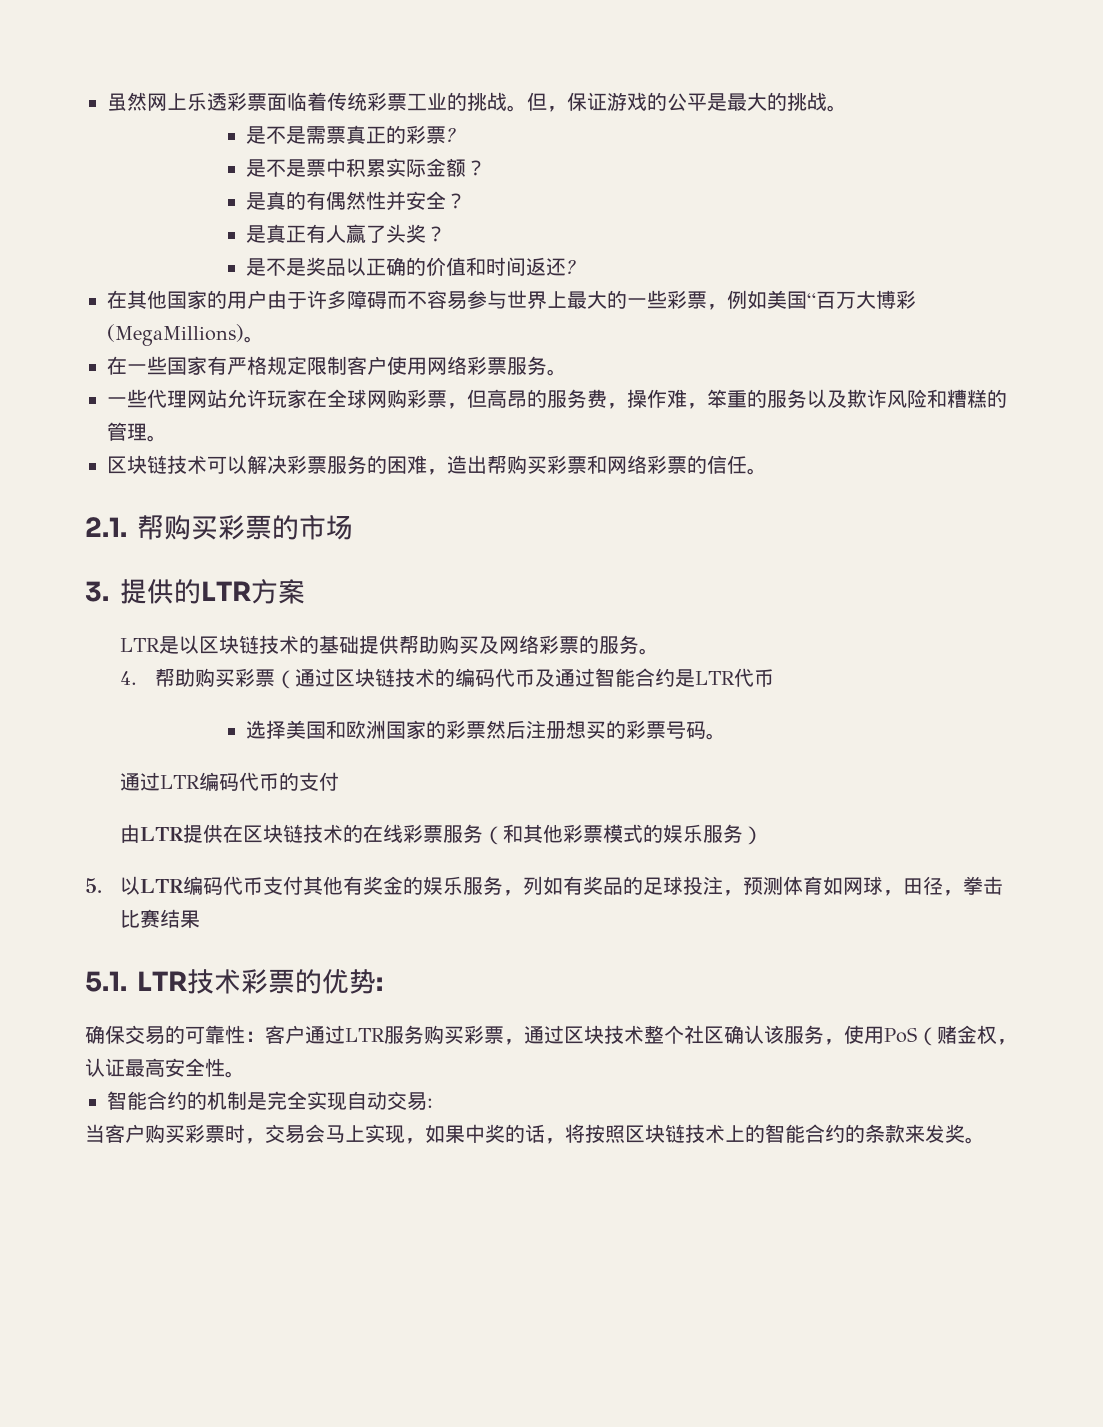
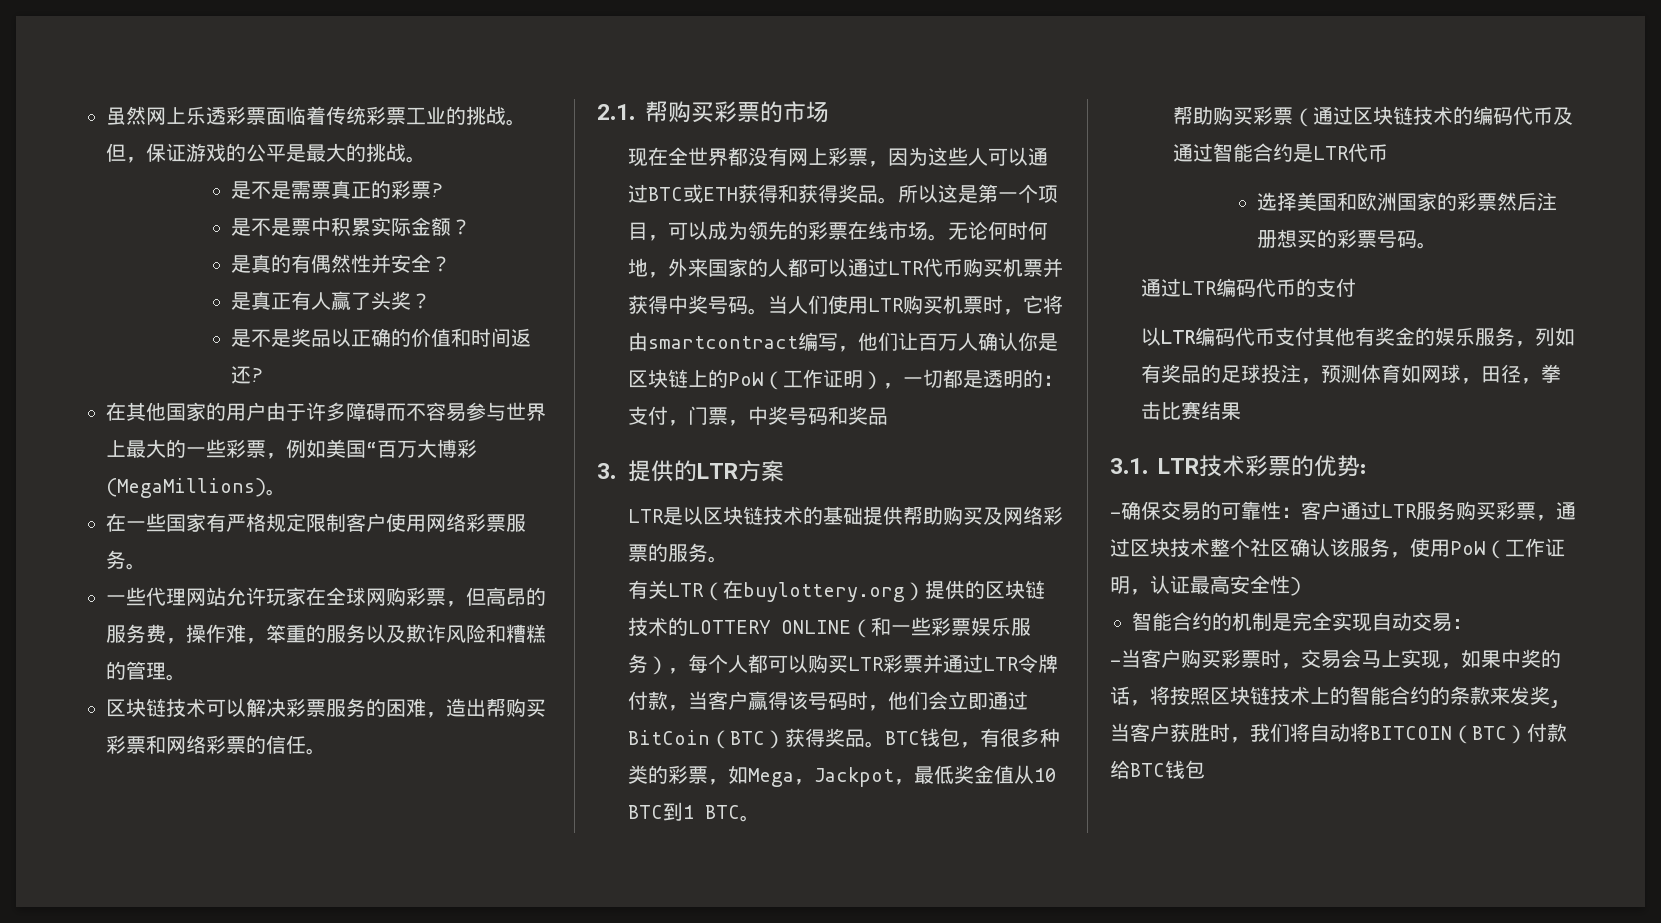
(353, 527) none -> [628,147,1049,167] [628,184,1059,204] [628,221,1049,241] [628,258,1064,278] [628,295,1064,315] [628,332,1059,352] [628,369,1064,390] [628,406,889,426] // 现在全世界都没有网上彩票，因为这些人可以通过BTC或ETH获得和获得奖品。所以这是第一个项目，可以成为领先的彩票在线市场。无论何时何地，外来国家的人都可以通过LTR代币购买机票并获得中奖号码。当人们使用LTR购买机票时，它将由smartcontract编写，他们让百万人确认你是区块链上的PoW（工作证明），一切都是透明的：支付，门票，中奖号码和奖品
[119,671,137,685] 4. -> [628,580,1046,602] [628,617,1032,638] [628,654,1059,675] [628,691,1029,711] [628,728,1061,749] [628,765,1057,787] [628,802,761,822] 有关LTR（在buylottery.org）提供的区块链技术的LOTTERY ONLINE（和一些彩票娱乐服务），每个人都可以购买LTR彩票并通过LTR令牌付款，当客户赢得该号码时，他们会立即通过BitCoin（BTC）获得奖品。BTC钱包，有很多种类的彩票，如Mega，Jackpot，最低奖金值从10 BTC到1 BTC。 //
[119,824,763,845] [85,878,102,893] 由LTR提供在区块链技术的在线彩票服务（和其他彩票模式的娱乐服务） // 5. -> (1357, 287) none
[85,971,127,992] 5.1. -> [1110,458,1148,474] 3.1.
(383, 984) none -> [1110,512,1121,518] -
[883,1025,997,1046] PoS（赌金权 -> [1450,538,1565,559] [1110,576,1130,594] PoW（工作证明
[225,1071,245,1078] 。 -> [1290,577,1301,596] )
(433, 1103) none -> [1110,660,1121,666] -
[965,1137,985,1144] 。 -> [1550,700,1561,708] [1110,723,1567,744] [1110,760,1205,779] ,当客户获胜时，我们将自动将BITCOIN（BTC）付款给BTC钱包

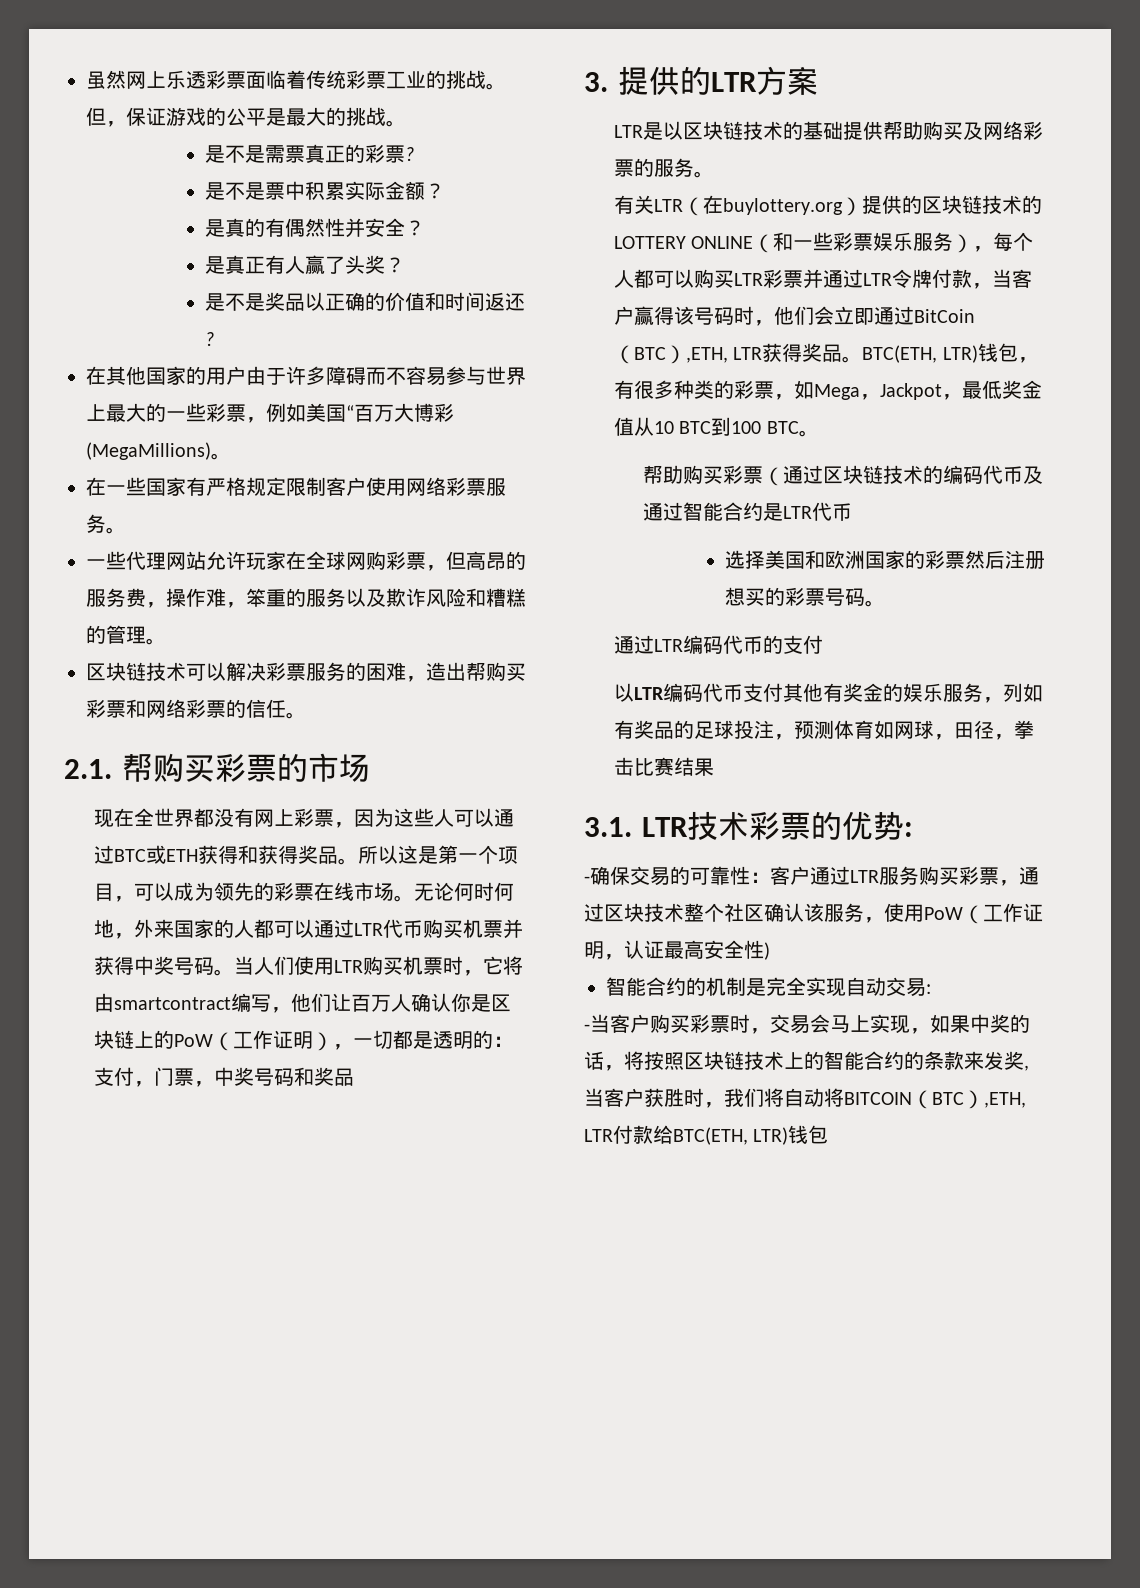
[785,728,921,748] 获得奖品。BTC -> [685,343,978,363] ,ETH, LTR获得奖品。BTC(ETH, LTR)
[683,805,695,819] 1 -> [731,421,762,434] 100
[1527,723,1567,742] [1110,760,1165,779] 付款给BTC -> [984,1092,1026,1108] [584,1125,789,1145] ,ETH, LTR付款给BTC(ETH, LTR)

